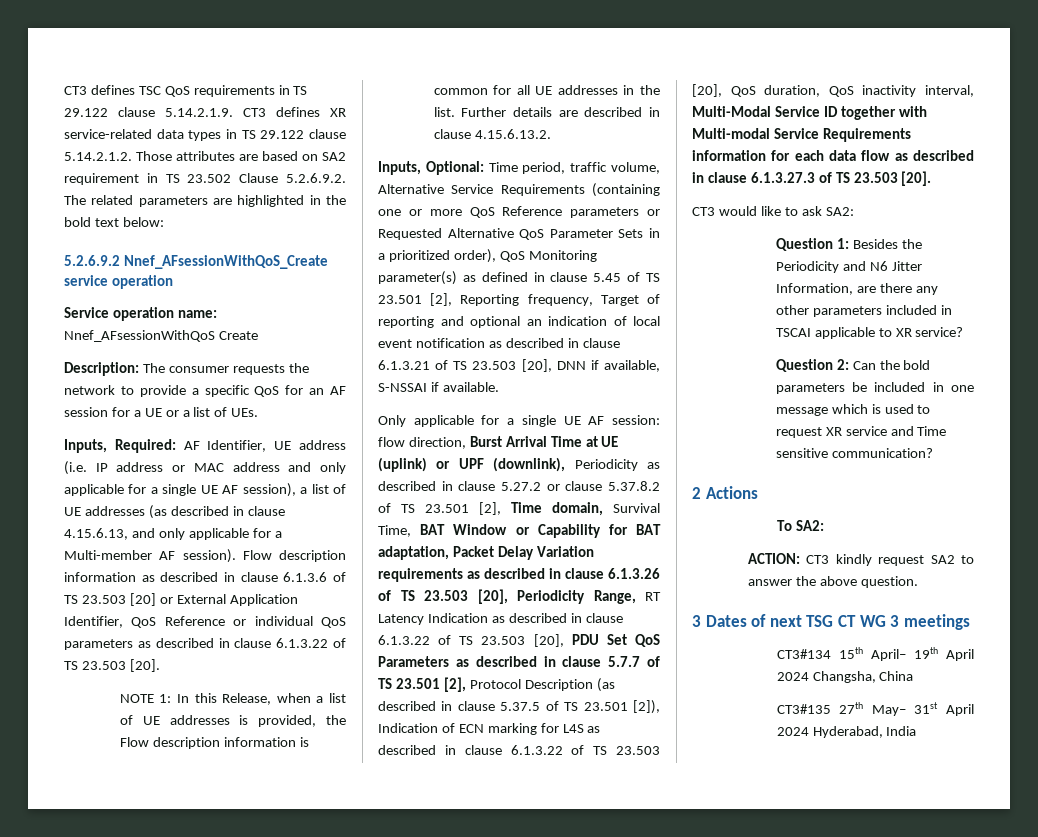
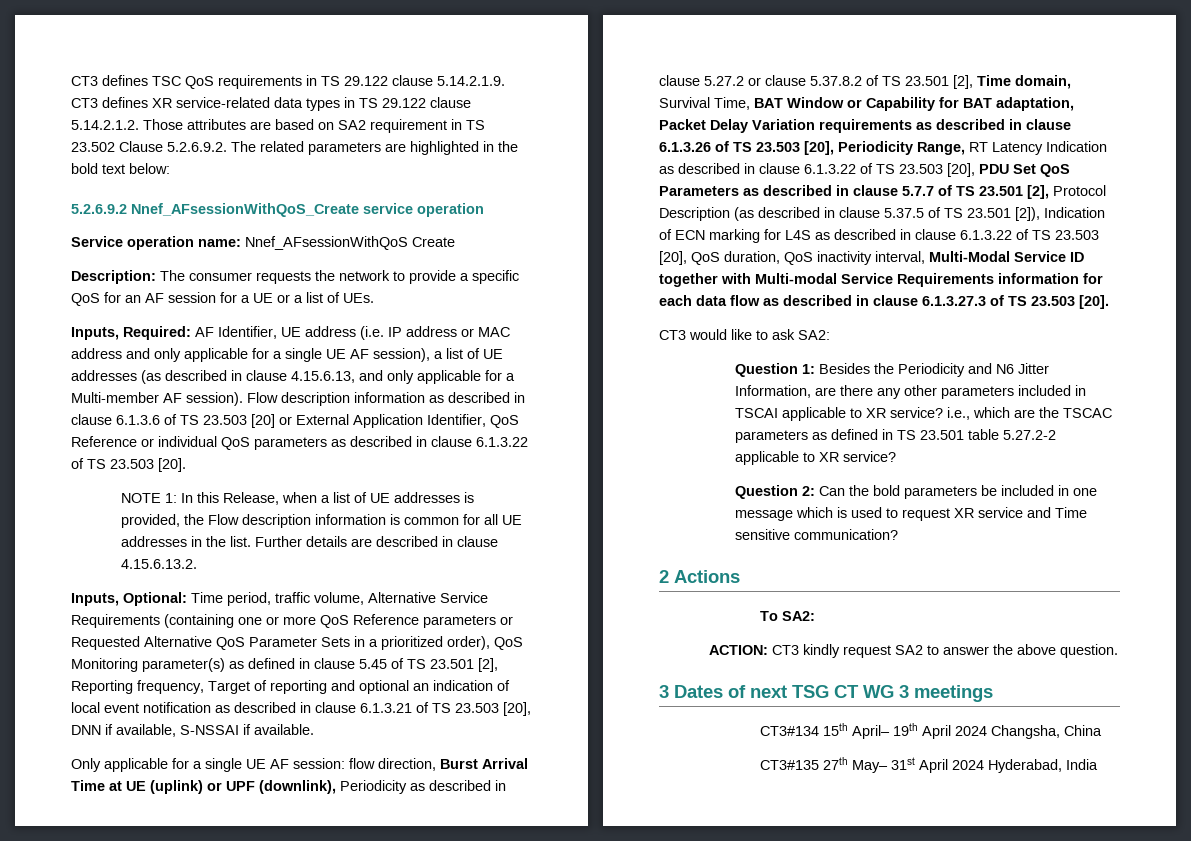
(964, 332) none -> [946,407,1112,420] [734,429,1056,443] [734,451,896,465] i.e., which are the TSCAC parameters as defined in TS 23.501 table 5.27.2-2 applicable to XR service?

